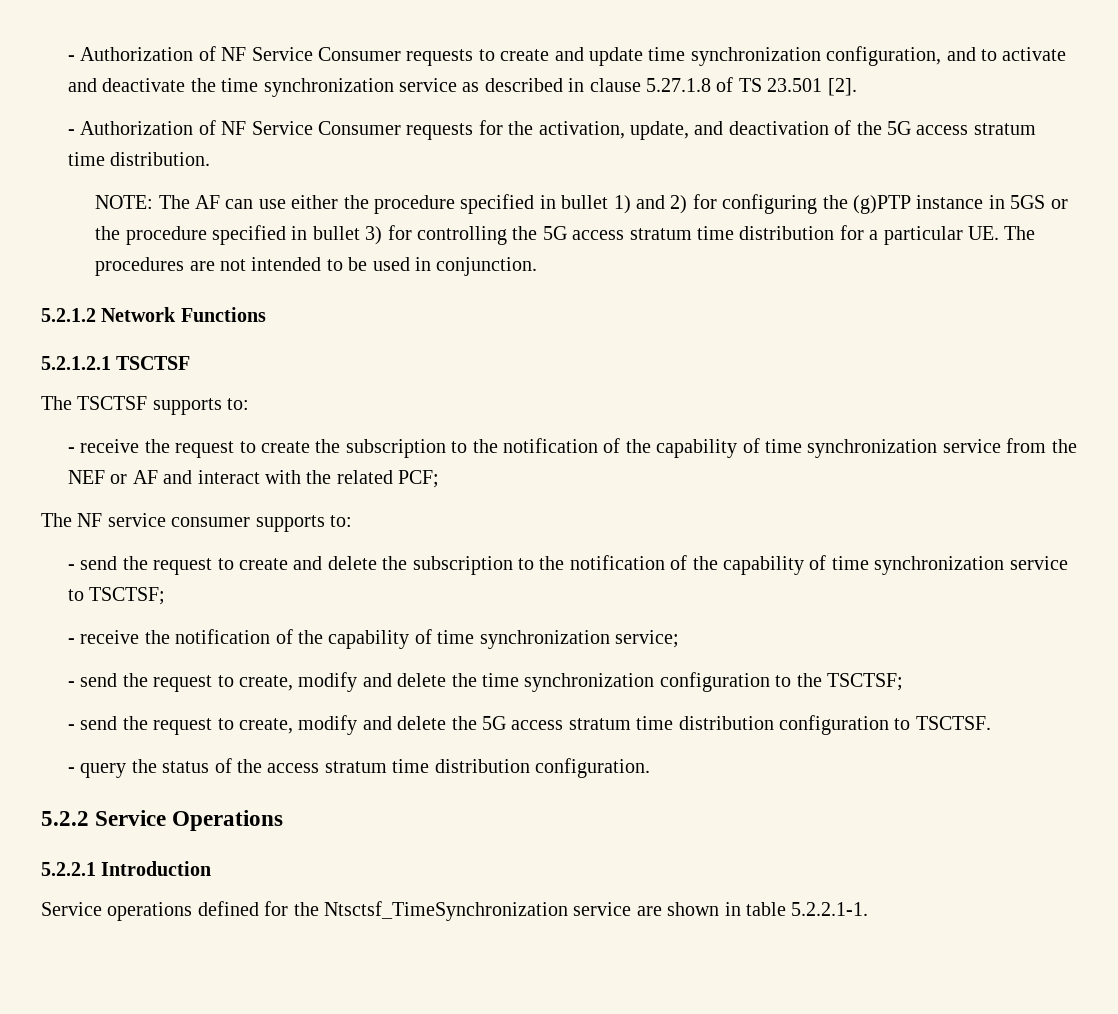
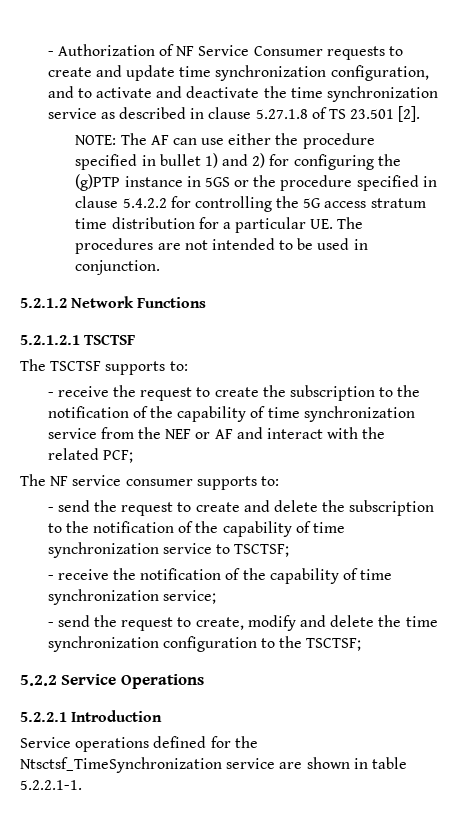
[68,120,1036,140] [68,152,211,166] // - Authorization of NF Service Consumer requests for the activation, update, and deactivation of the 5G access stratum time distribution. -> (421, 114) none
[312,226,383,245] bullet 3) -> [75,196,167,208] clause 5.4.2.2
[68,715,991,735] [68,758,651,778] // - send the request to create, modify and delete the 5G access stratum time distribution configuration to TSCTSF. // - query the status of the access stratum time distribution configuration. -> (362, 644) none

